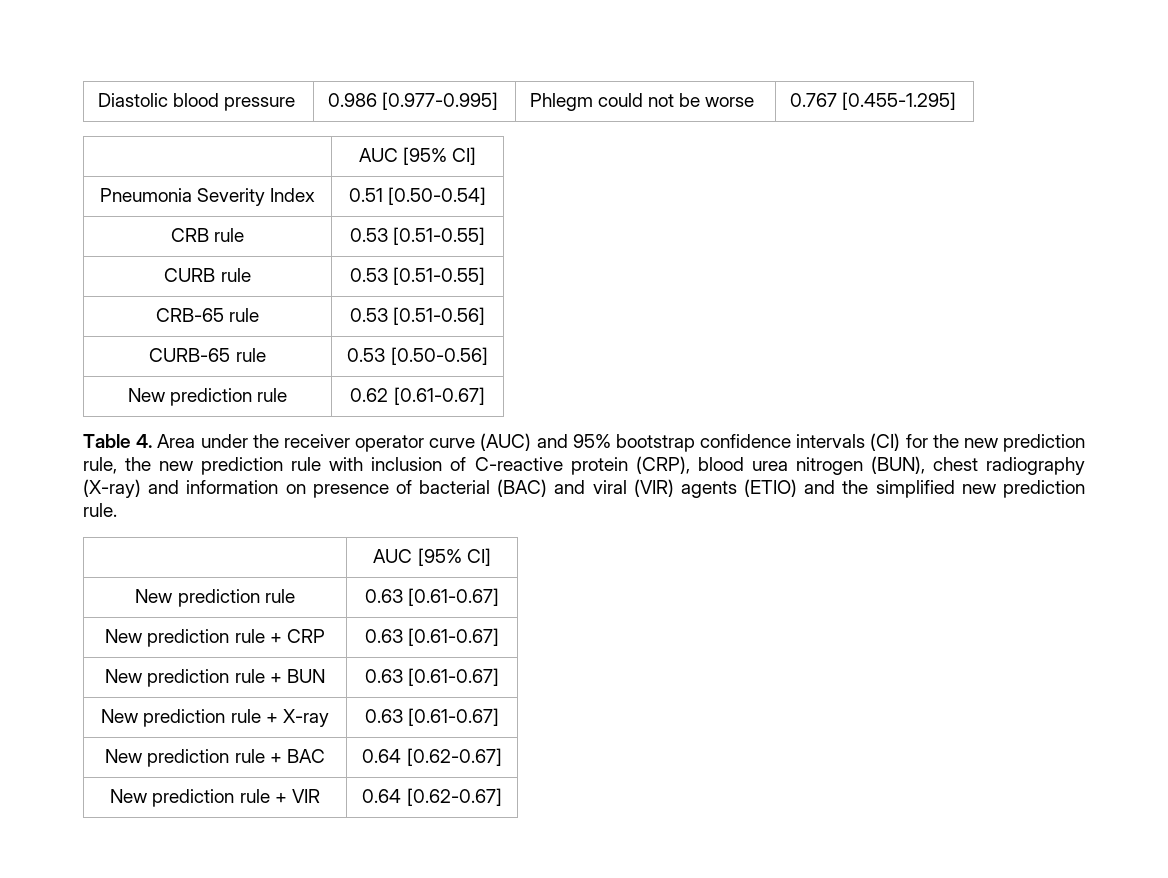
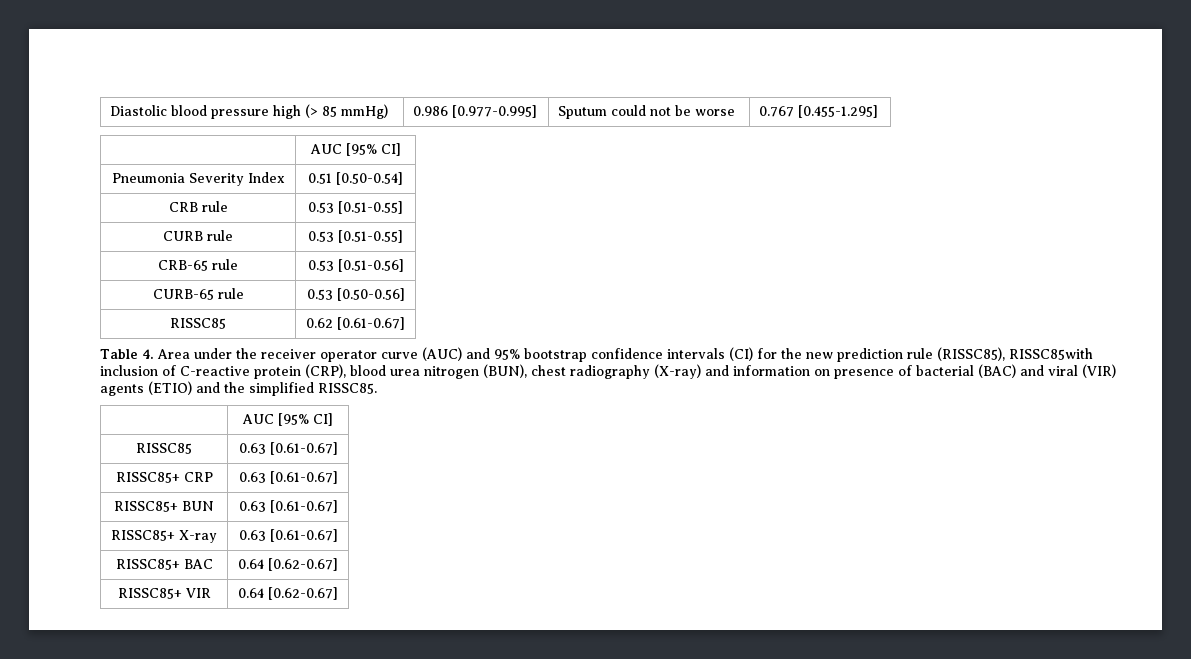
(295, 104) none -> [272,104,388,119] high (> 85 mmHg)
[529,93,593,111] Phlegm -> [557,106,607,119] Sputum
[127,388,288,406] New prediction rule -> [170,318,226,329] RISSC85
[83,457,364,475] rule, the new prediction rule with -> [906,347,1093,361] rule (RISSC85), RISSC85with
[961,480,1085,498] [83,503,117,517] [373,548,491,566] [135,589,295,607] [364,588,500,606] [105,629,282,647] new prediction rule. // | AUC [95% CI] // New prediction rule | 0.63 [0.61-0.67] // New prediction rule + -> [318,383,377,394] [242,413,333,426] [136,443,192,454] [238,442,338,455] [115,472,180,483] RISSC85. // | AUC [95% CI] // RISSC85 | 0.63 [0.61-0.67] // RISSC85+
[105,669,282,687] New prediction rule + -> [114,501,178,512] RISSC85+
[101,709,278,727] New prediction rule + -> [111,530,175,541] RISSC85+
[105,749,282,767] New prediction rule + -> [115,559,180,570] RISSC85+
[110,789,287,807] New prediction rule + -> [117,588,182,599] RISSC85+

